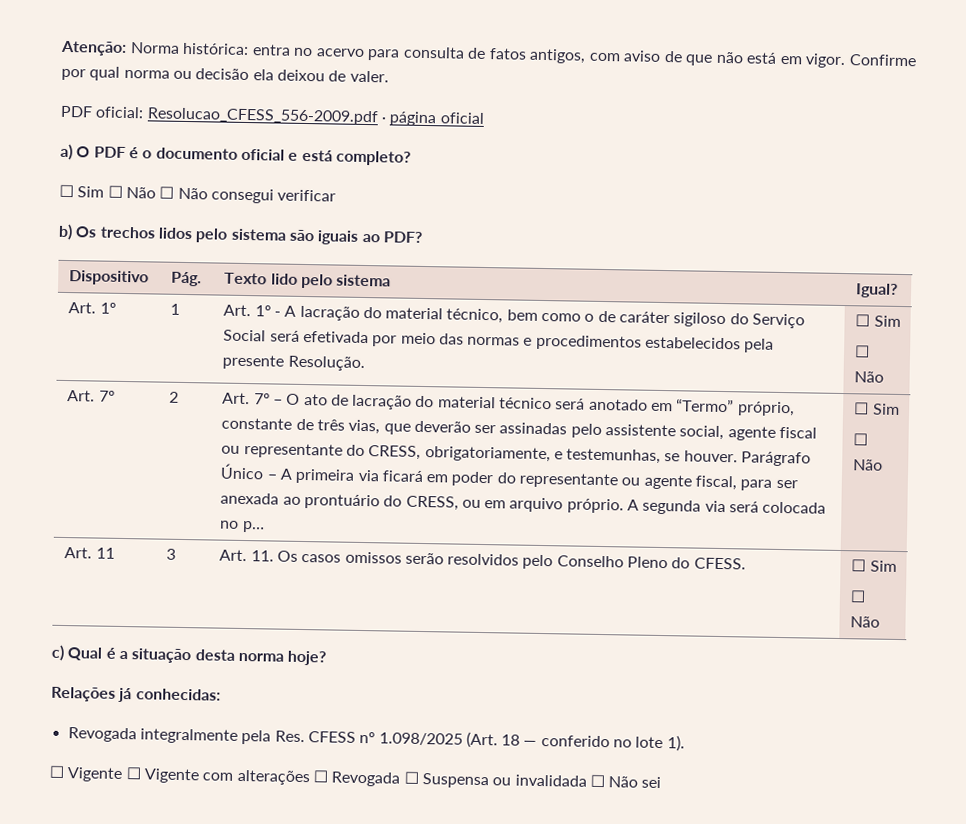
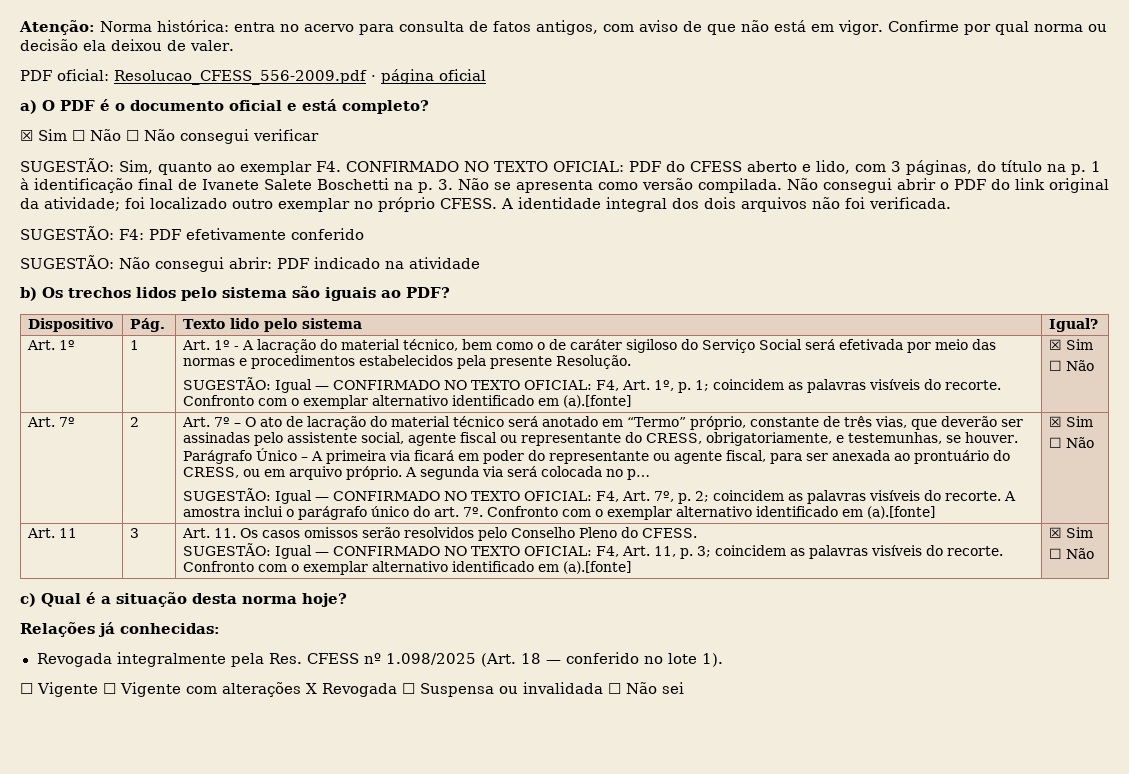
[59,184,74,198] ☐ -> [20,130,33,141] ☒
(337, 195) none -> [20,158,1101,175] [20,178,1109,193] [20,197,951,212] [20,226,364,240] [20,255,480,272] // SUGESTÃO: Sim, quanto ao exemplar F4. CONFIRMADO NO TEXTO OFICIAL: PDF do CFESS aberto e lido, com 3 páginas, do título na p. 1 à identificação final de Ivanete Salete Boschetti na p. 3. Não se apresenta como versão compilada. Não consegui abrir o PDF do link original da atividade; foi localizado outro exemplar no próprio CFESS. A identidade integral dos dois arquivos não foi verificada. // SUGESTÃO: F4: PDF efetivamente conferido // SUGESTÃO: Não consegui abrir: PDF indicado na atividade
[855,314,871,327] | ☐ -> [183,377,1002,393] [183,395,632,409] [1049,339,1063,350] // SUGESTÃO: Igual — CONFIRMADO NO TEXTO OFICIAL: F4, Art. 1º, p. 1; coincidem as palavras visíveis do recorte. Confronto com o exemplar alternativo identificado em (a).[fonte] | ☒
[854,402,870,415] | ☐ -> [183,488,1017,504] [183,506,936,520] [1049,416,1063,427] // SUGESTÃO: Igual — CONFIRMADO NO TEXTO OFICIAL: F4, Art. 7º, p. 2; coincidem as palavras visíveis do recorte. A amostra inclui o parágrafo único do art. 7º. Confronto com o exemplar alternativo identificado em (a).[fonte] | ☒
[851,559,867,572] | ☐ -> [183,543,1004,559] [183,561,632,575] [1049,527,1063,538] // SUGESTÃO: Igual — CONFIRMADO NO TEXTO OFICIAL: F4, Art. 11, p. 3; coincidem as palavras visíveis do recorte. Confronto com o exemplar alternativo identificado em (a).[fonte] | ☒
[312,770,328,783] ☐ -> [306,683,317,694] X

